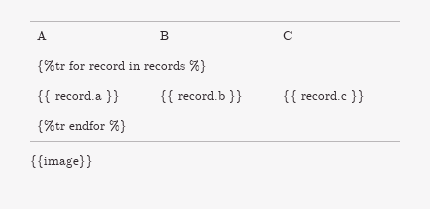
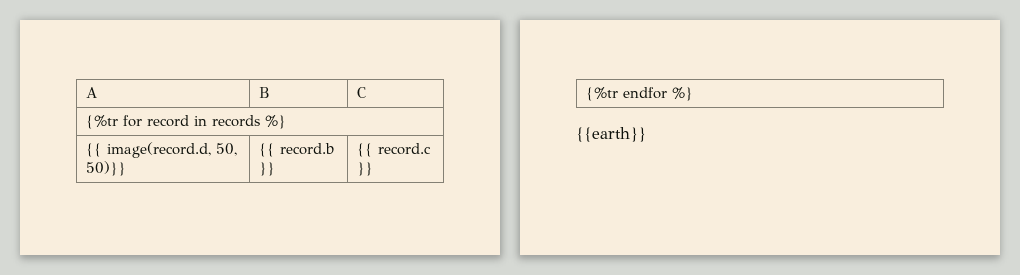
[55,90,121,103] record.a }} -> [107,142,238,158] [86,161,127,176] image(record.d, 50, 50)}}
[30,155,93,168] {{image}} -> [576,127,646,142] {{earth}}

